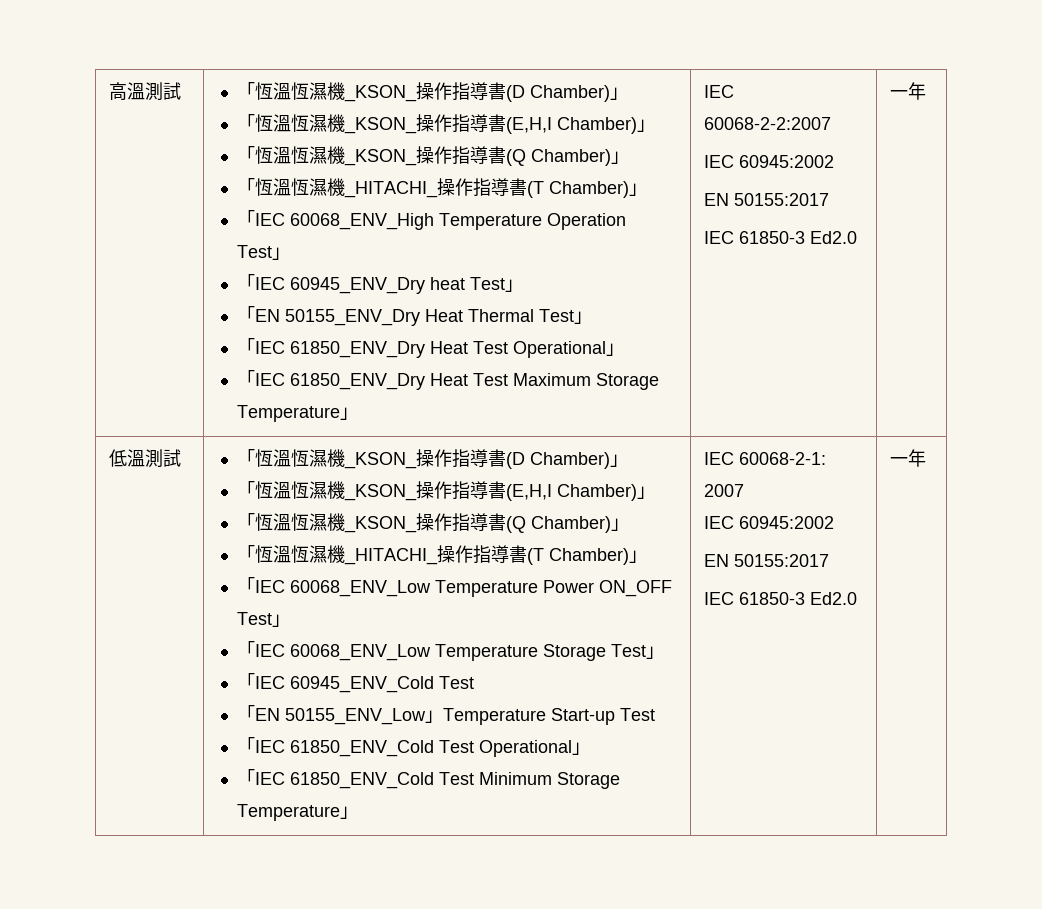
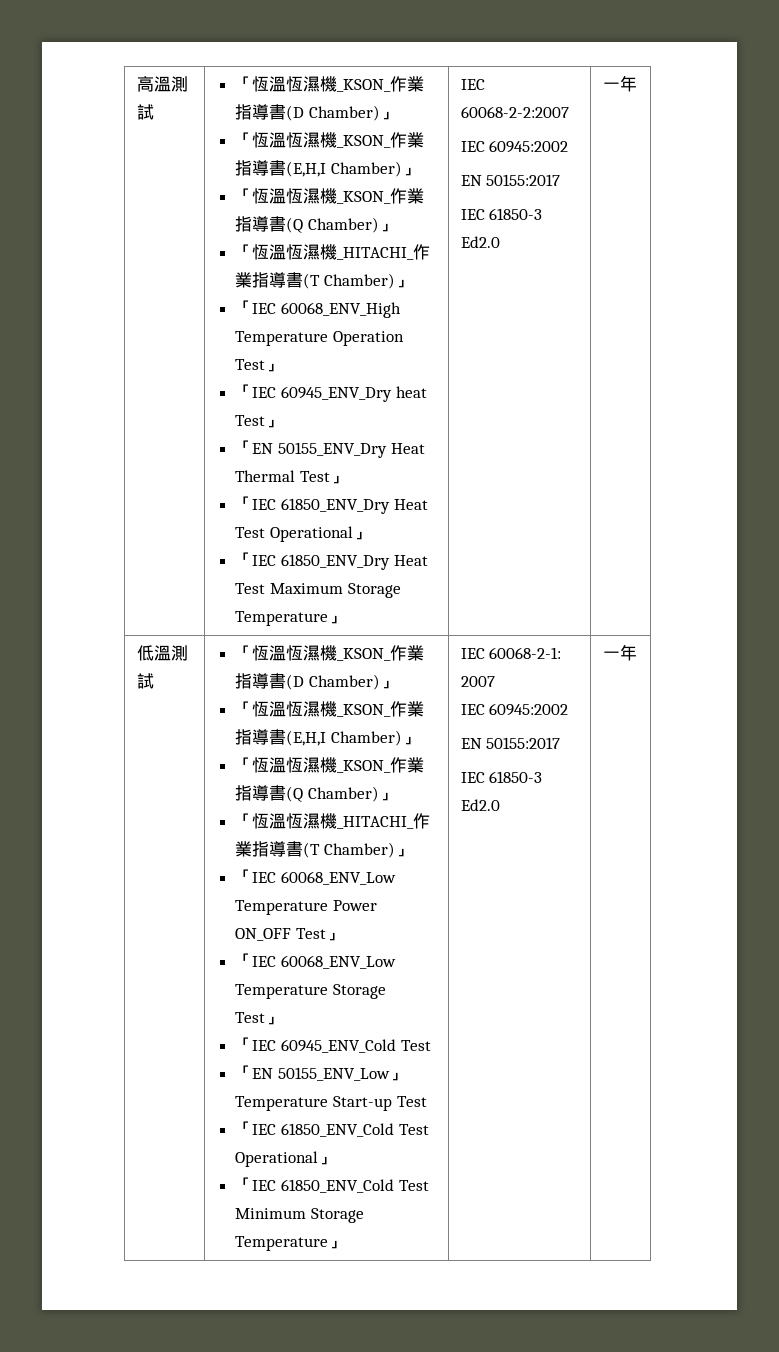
[416,82,629,102] [237,114,656,134] [237,146,630,166] [237,178,474,198] 操作指導書(D Chamber)」 // 「恆溫恆濕機_KSON_操作指導書(E,H,I Chamber)」 // 「恆溫恆濕機_KSON_操作指導書(Q Chamber)」 // 「恆溫恆濕機_HITACHI_操作 -> [390,76,425,92] [235,104,397,121] [235,132,425,148] [235,160,419,177] [235,188,425,204] [235,216,396,233] [235,244,431,260] [235,272,253,288] 作業指導書(D Chamber)」 // 「恆溫恆濕機_KSON_作業指導書(E,H,I Chamber)」 // 「恆溫恆濕機_KSON_作業指導書(Q Chamber)」 // 「恆溫恆濕機_HITACHI_作業
[416,449,629,469] [237,481,656,501] [237,513,630,533] [237,545,474,565] 操作指導書(D Chamber)」 // 「恆溫恆濕機_KSON_操作指導書(E,H,I Chamber)」 // 「恆溫恆濕機_KSON_操作指導書(Q Chamber)」 // 「恆溫恆濕機_HITACHI_操作 -> [390,645,425,661] [235,673,397,690] [235,701,425,717] [235,729,419,746] [235,757,425,773] [235,785,396,802] [235,813,431,829] [235,841,253,857] 作業指導書(D Chamber)」 // 「恆溫恆濕機_KSON_作業指導書(E,H,I Chamber)」 // 「恆溫恆濕機_KSON_作業指導書(Q Chamber)」 // 「恆溫恆濕機_HITACHI_作業

